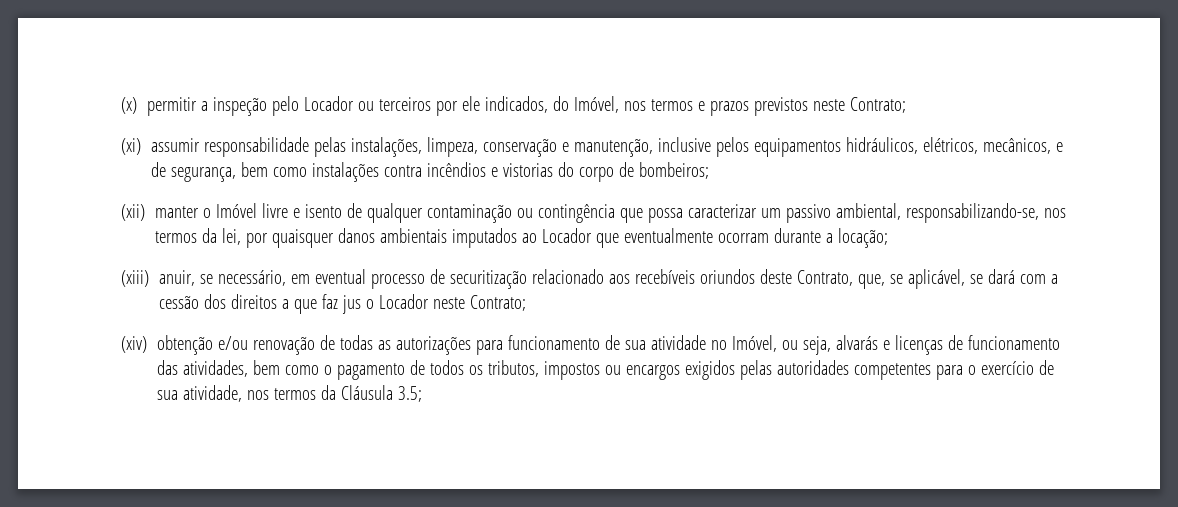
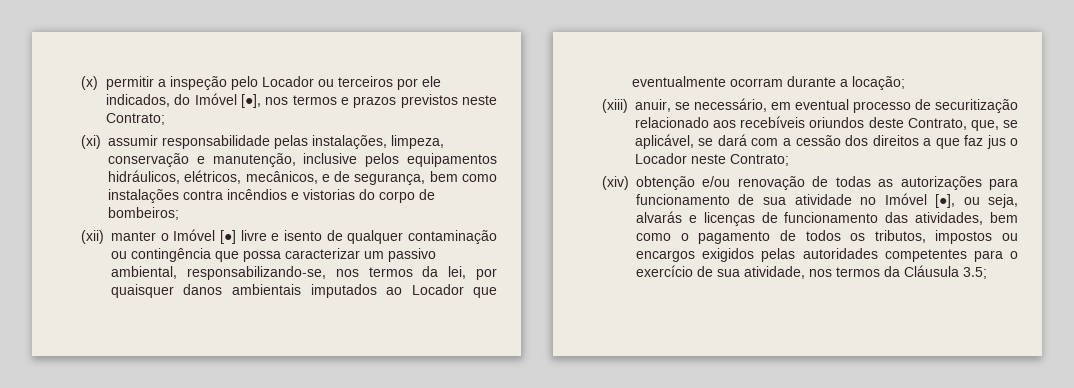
[573,96,619,113] Imóvel, -> [194,93,261,108] Imóvel [●],
(257, 210) none -> [219,230,236,244] [●]
[731,335,777,352] Imóvel, -> [884,193,955,208] Imóvel [●],

